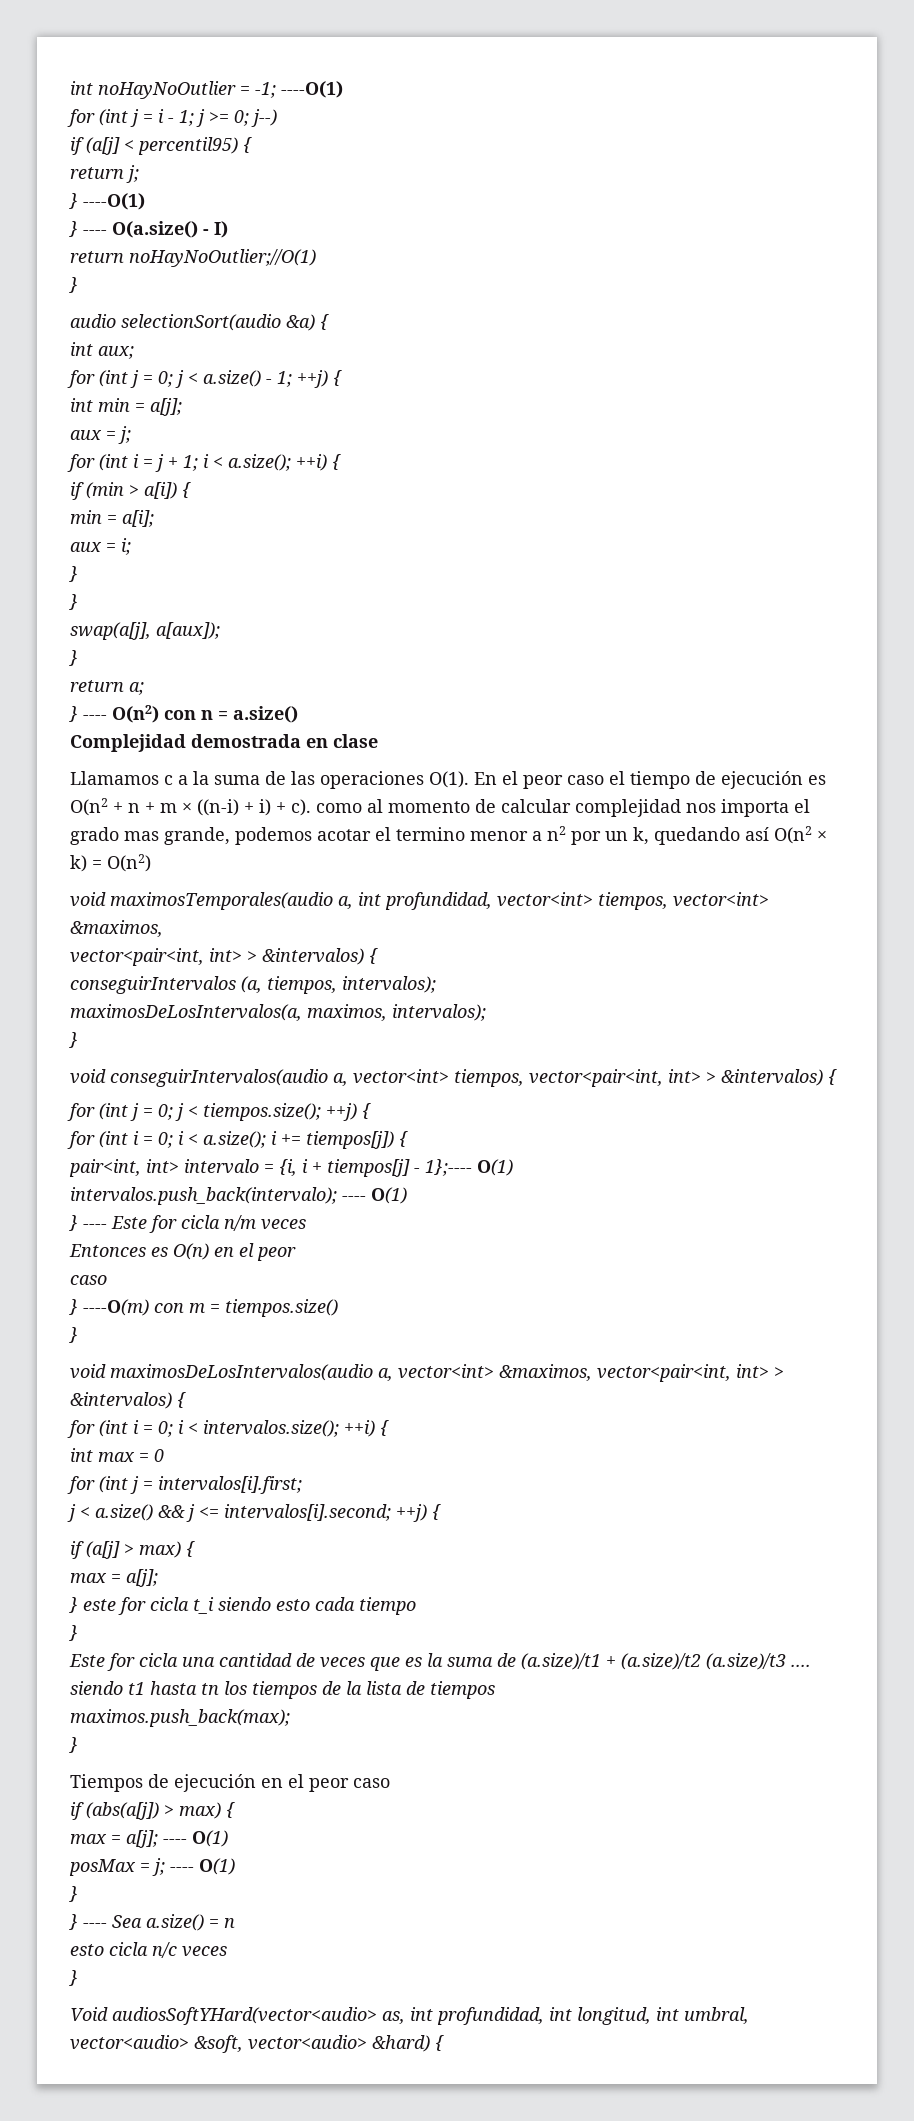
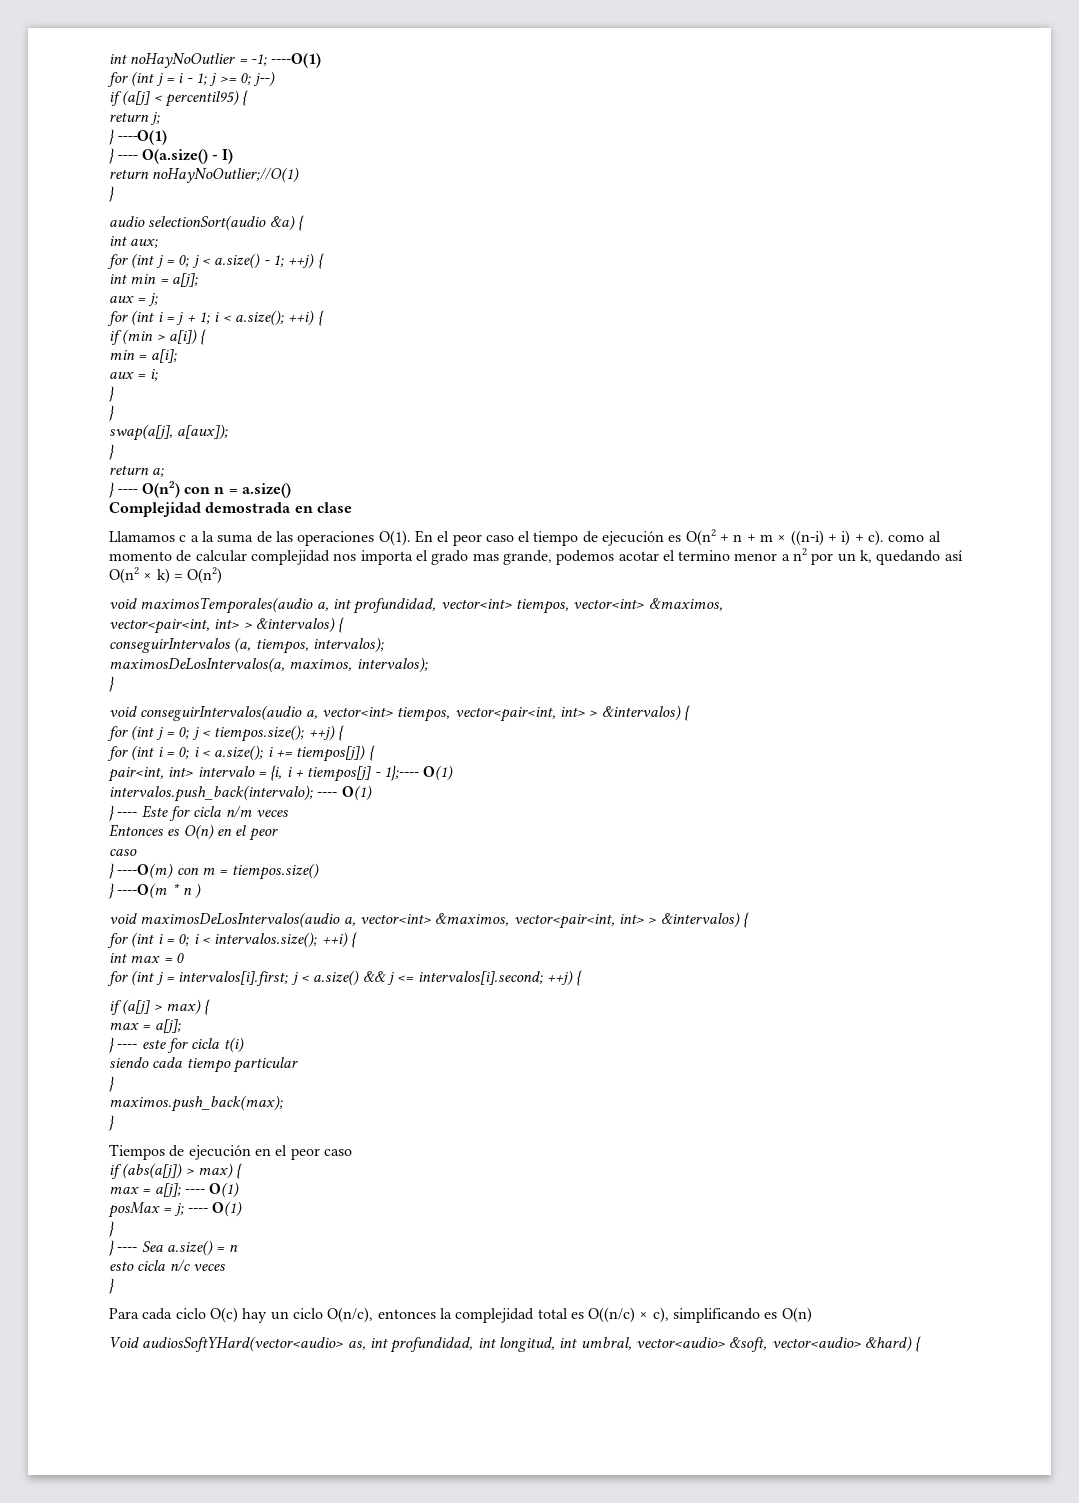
(78, 1335) none -> [117,883,202,899] ----O(m * n )
(302, 1485) // -> (289, 978) none
(78, 1605) none -> [117,1044,138,1049] ----
[193,1597,310,1614] t_i siendo esto -> [223,1037,244,1053] [109,1057,149,1068] t(i) // siendo
[69,1625,78,1641] [69,1653,811,1671] [70,1681,495,1699] // } // Este for cicla una cantidad de veces que es la suma de (a.size)/t1 + (a.size)/t2 (a.size)/t3 .... siendo t1 hasta tn los tiempos de la lista de tiempos -> [232,1057,298,1073] [108,1076,114,1092] particular // }
(78, 1978) none -> [109,1307,812,1323] // Para cada ciclo O(c) hay un ciclo O(n/c), entonces la complejidad total es O((n/c) × c), simplificando es O(n)

